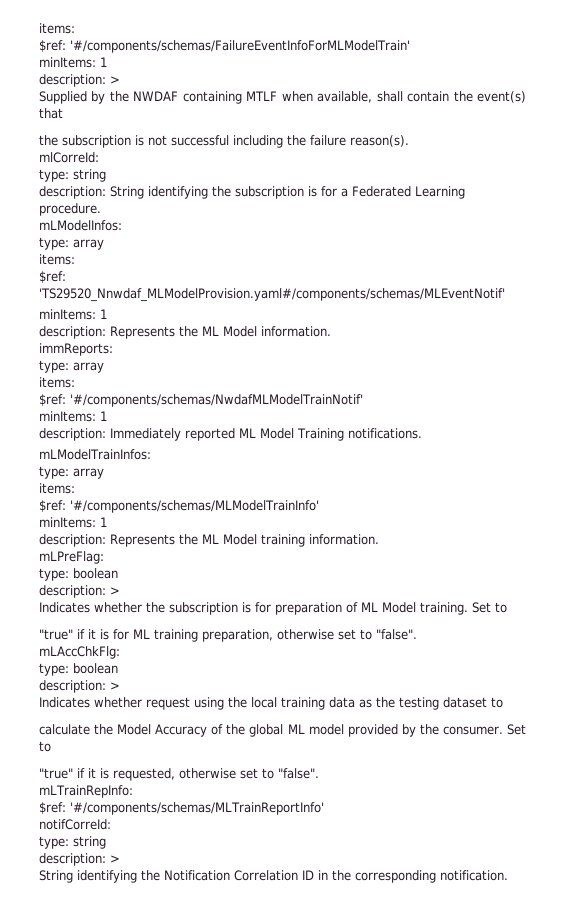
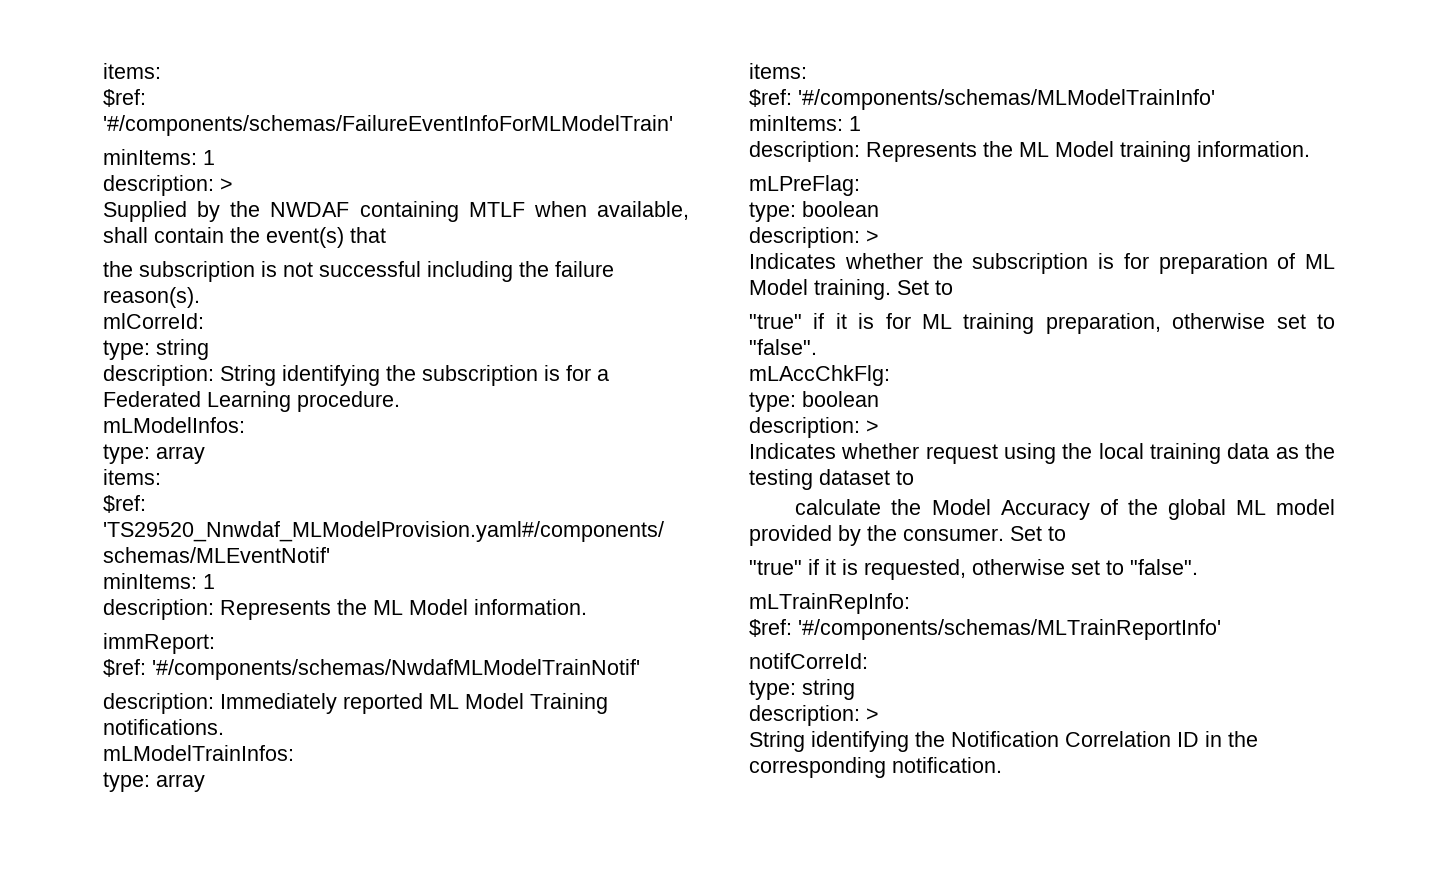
[39,343,113,356] [39,360,104,373] [39,377,75,388] immReports: // type: array // items: -> [103,633,215,654] immReport:
[39,411,107,422] // minItems: 1 -> (640, 669) none

